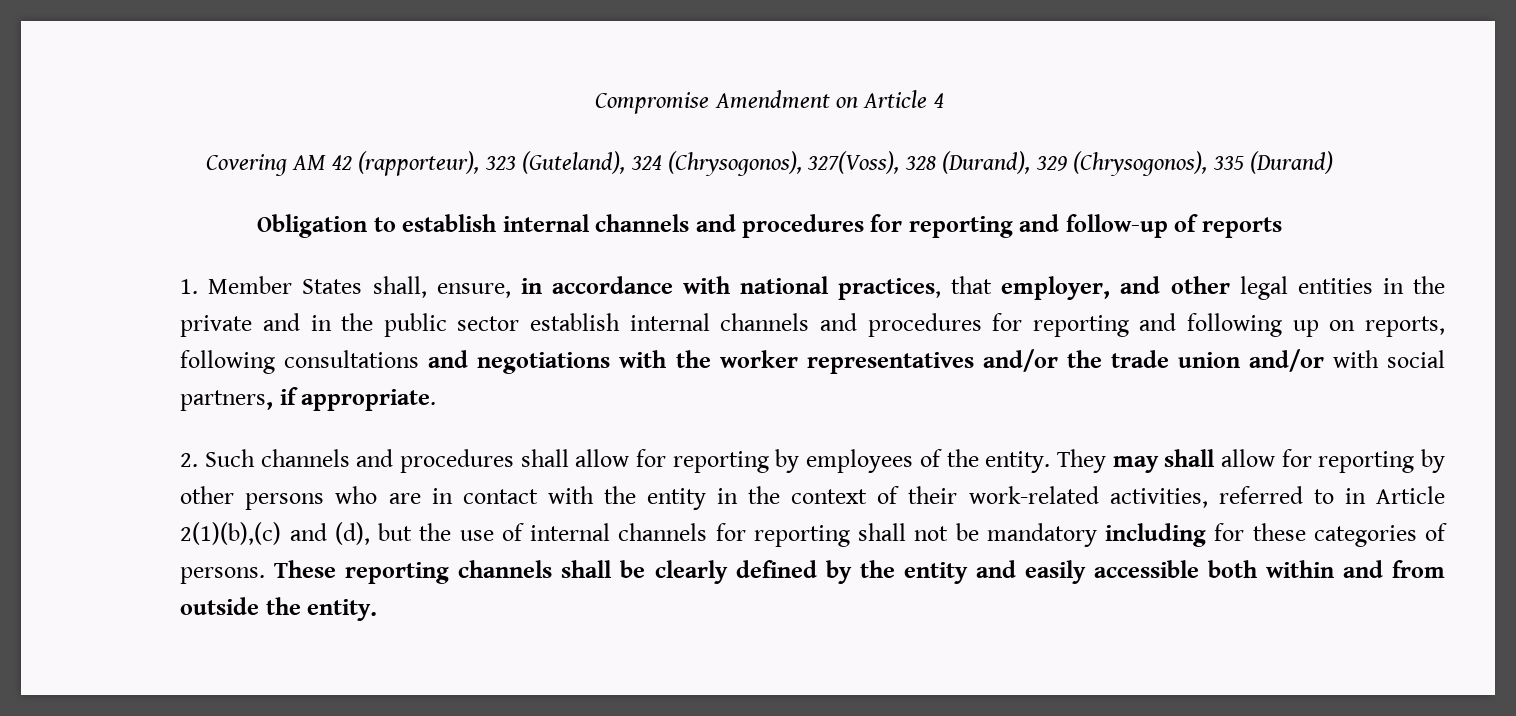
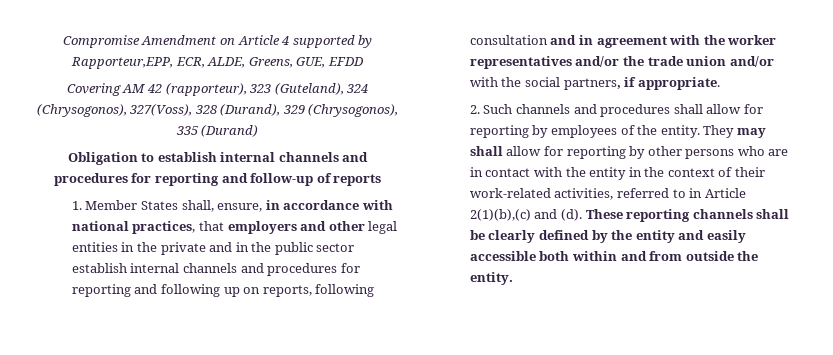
(944, 100) none -> [292,35,373,48] [71,57,364,69] supported by Rapporteur,EPP, ECR, ALDE, Greens, GUE, EFDD
[1001,276,1111,300] employer, -> [227,221,297,234] employers
[284,350,611,374] consultations and negotiations -> [469,35,667,48] consultation and in agreement
(1379, 359) none -> [501,77,522,87] the
[334,522,1447,547] [180,567,266,584] (d), but the use of internal channels for reporting shall not be mandatory including for these categories of persons. -> [560,209,582,221] (d).

